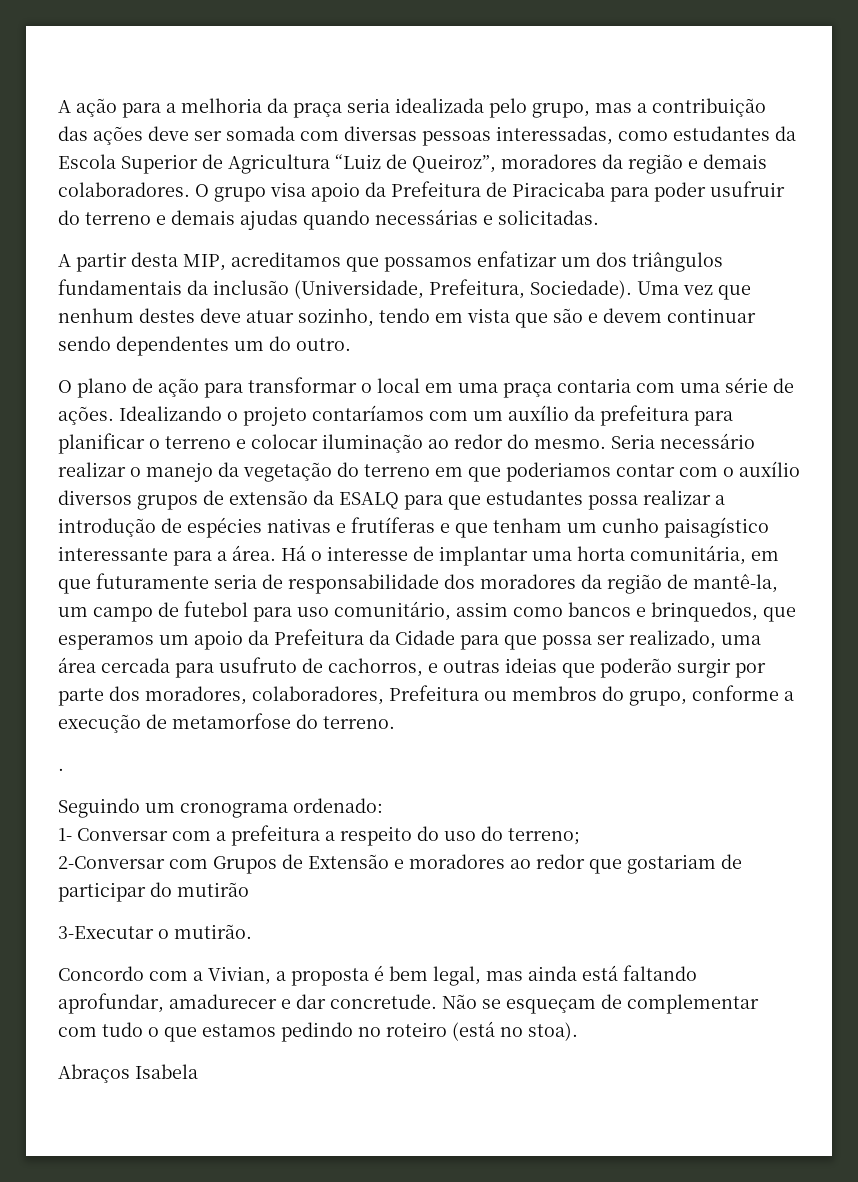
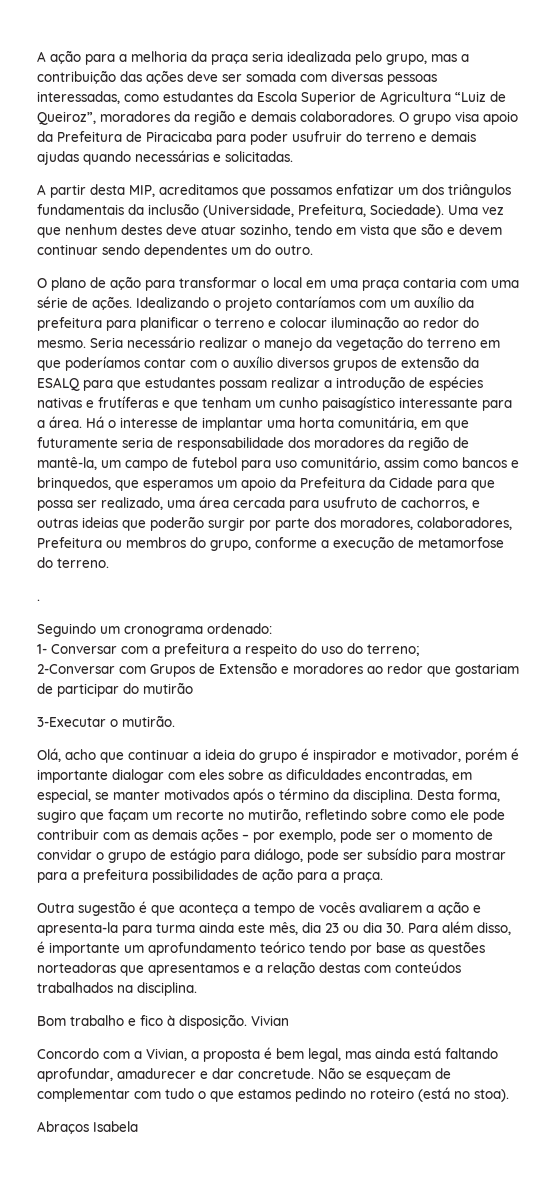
[506,462,611,482] poderiamos -> [65,356,140,371] poderíamos
[588,495,638,510] possa -> [219,380,267,391] possam
(252, 931) none -> [37,748,519,763] [37,769,472,783] [37,788,500,803] [37,808,505,823] [37,828,493,843] [37,848,506,863] [37,868,383,883] [37,901,481,916] [37,921,511,936] [37,941,485,956] [37,961,461,976] [37,982,197,996] [37,1014,289,1029] // Olá, acho que continuar a ideia do grupo é inspirador e motivador, porém é importante dialogar com eles sobre as dificuldades encontradas, em especial, se manter motivados após o término da disciplina. Desta forma, sugiro que façam um recorte no mutirão, refletindo sobre como ele pode contribuir com as demais ações – por exemplo, pode ser o momento de convidar o grupo de estágio para diálogo, pode ser subsídio para mostrar para a prefeitura possibilidades de ação para a praça. // Outra sugestão é que aconteça a tempo de vocês avaliarem a ação e apresenta-la para turma ainda este mês, dia 23 ou dia 30. Para além disso, é importante um aprofundamento teórico tendo por base as questões norteadoras que apresentamos e a relação destas com conteúdos trabalhados na disciplina. // Bom trabalho e fico à disposição. Vivian

